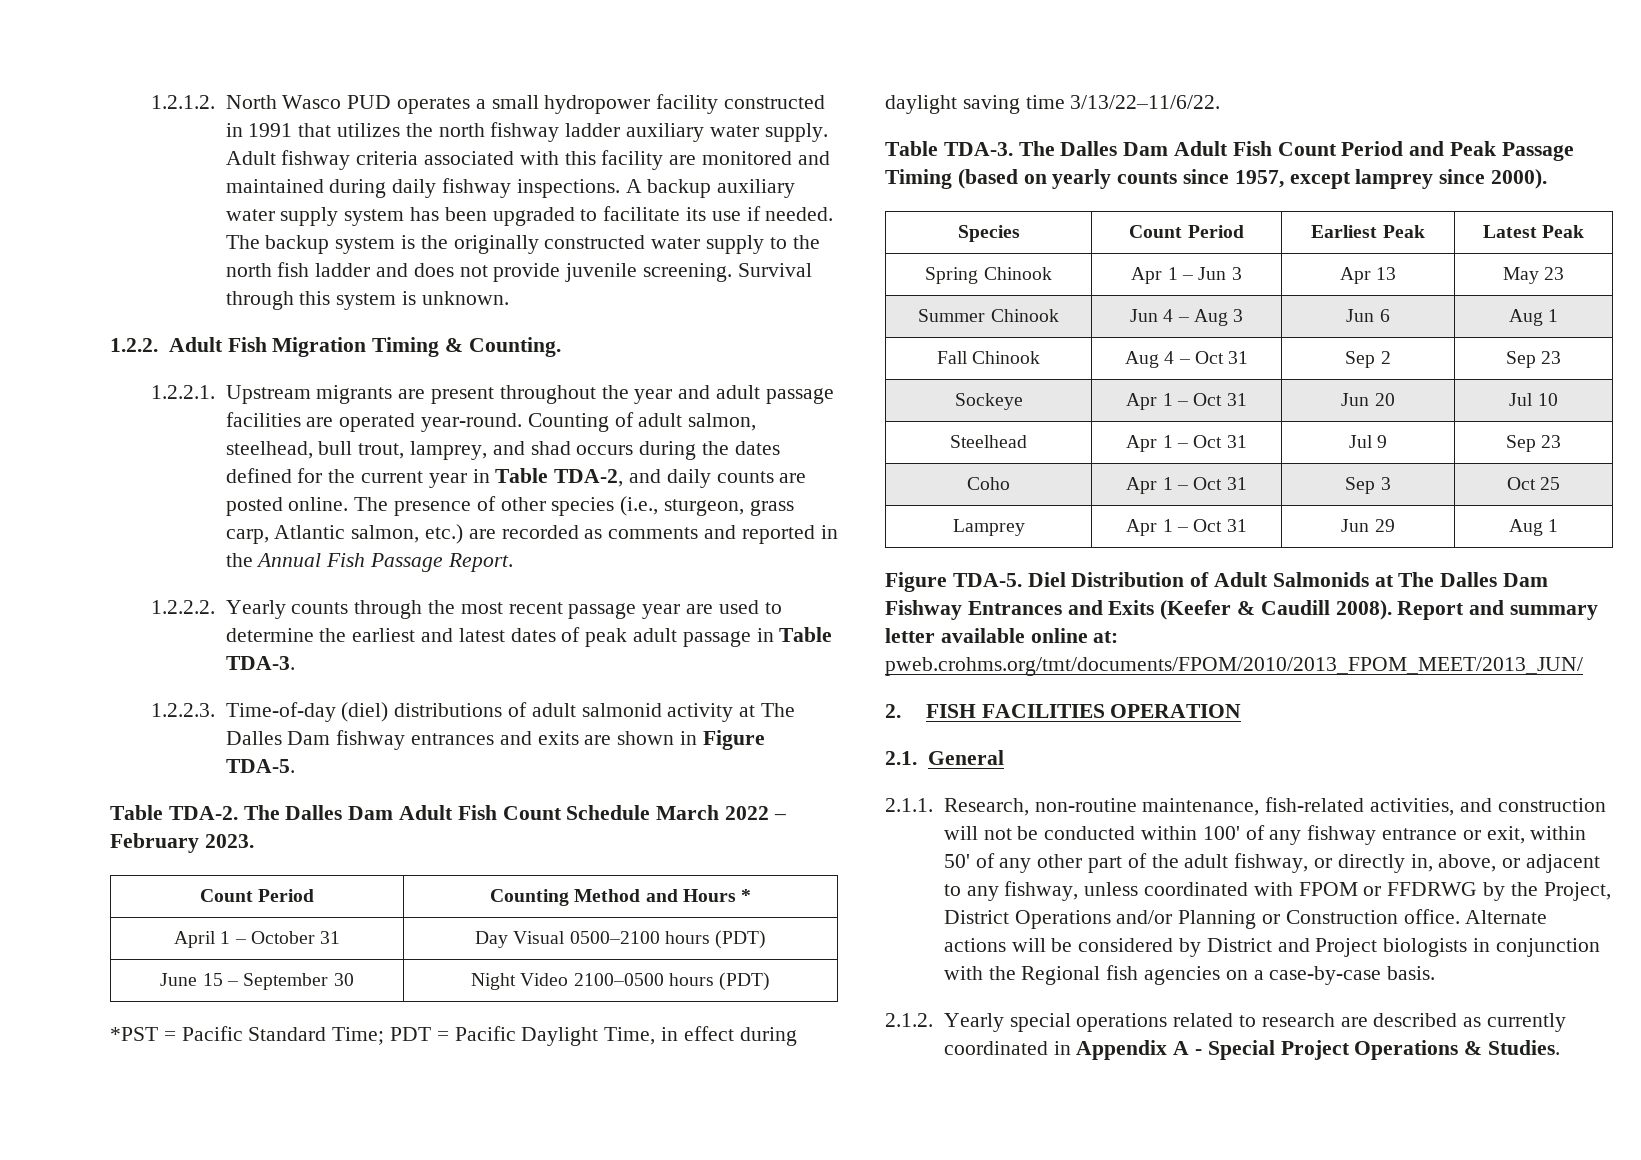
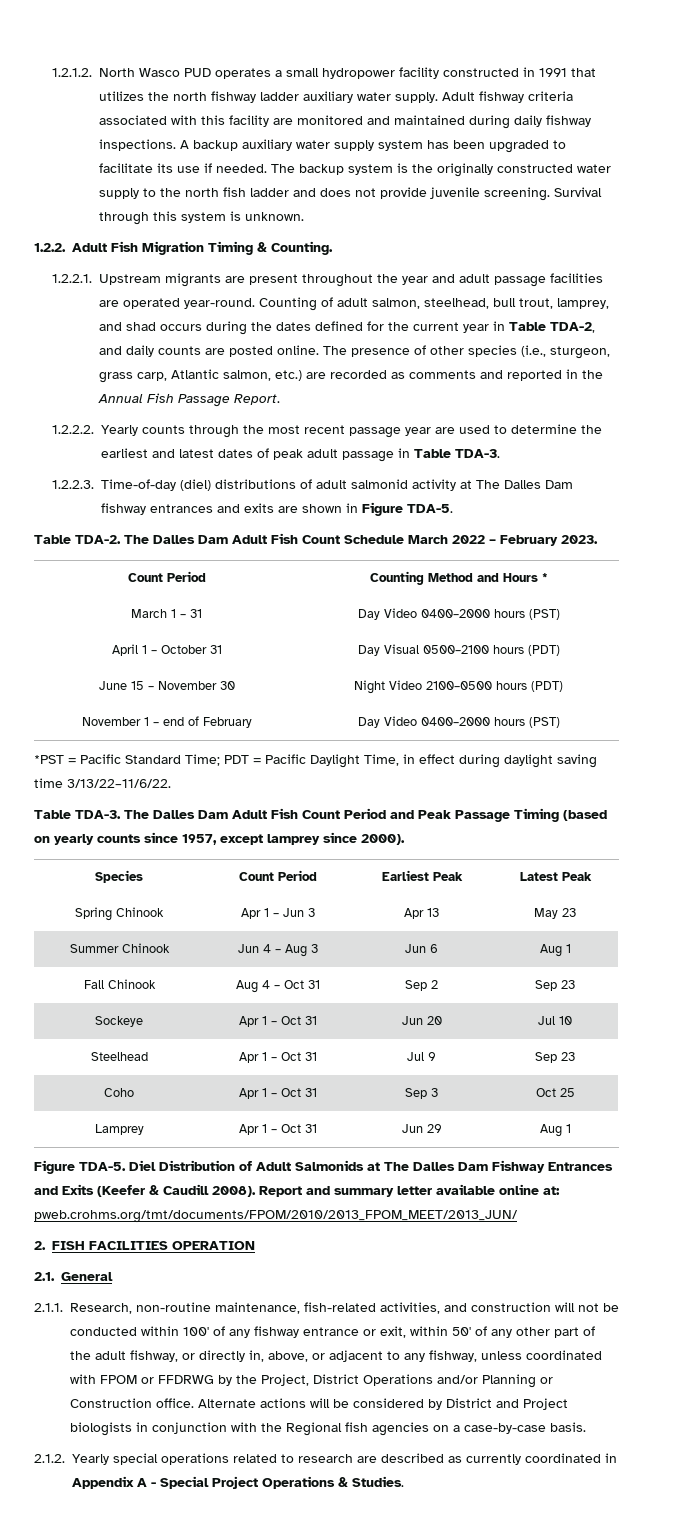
(752, 895) none -> [131,609,202,618] [357,608,560,620] // March 1 – 31 | Day Video 0400–2000 hours (PST)
[243,973,329,990] September -> [157,681,217,690] November
(771, 981) none -> [81,716,252,728] [357,716,560,728] // November 1 – end of February | Day Video 0400–2000 hours (PST)

